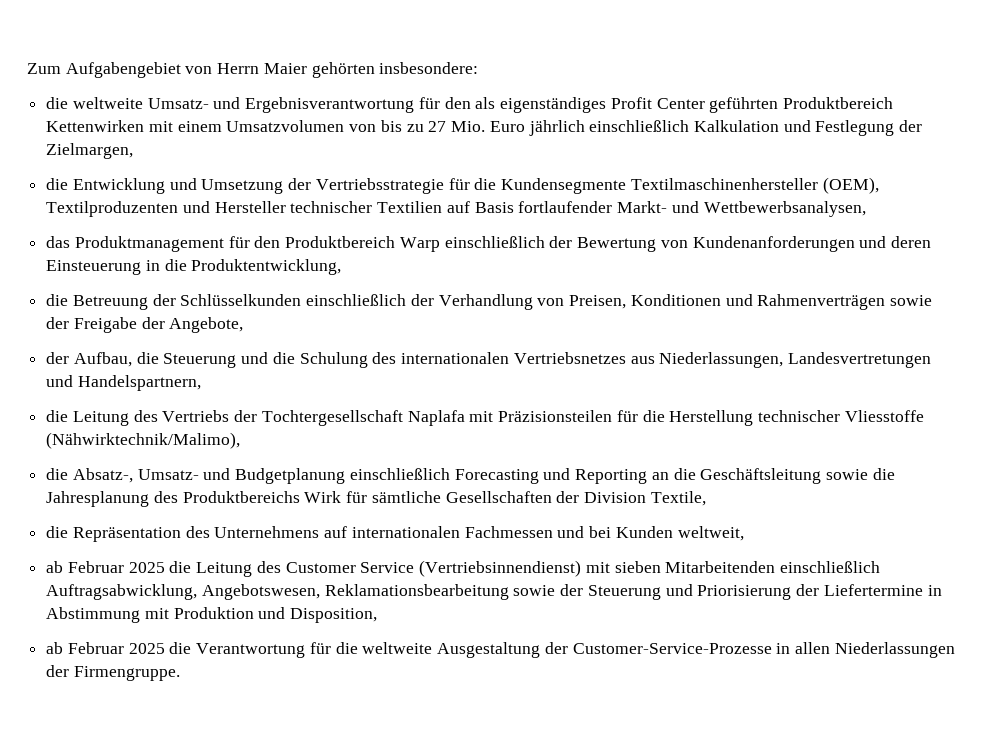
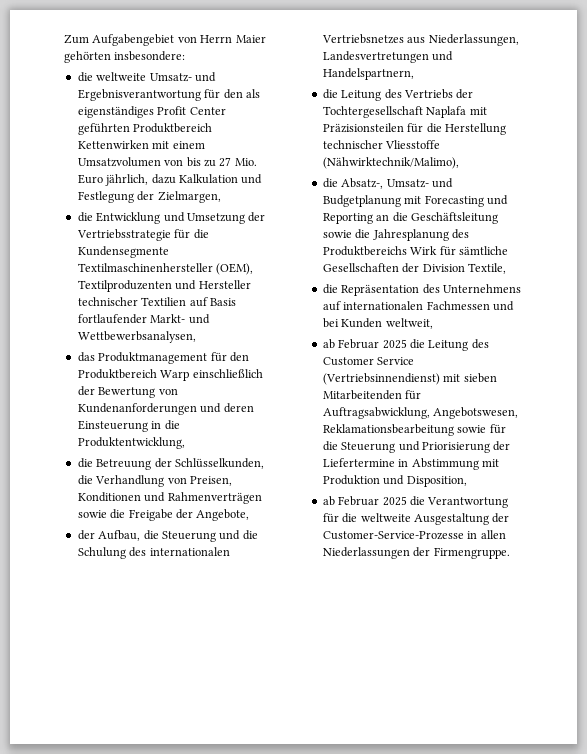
[528,120,690,136] jährlich einschließlich -> [105,174,176,186] jährlich, dazu
[180,294,434,306] Schlüsselkunden einschließlich der -> [174,458,264,469] [77,475,93,485] Schlüsselkunden, die
[46,317,70,329] der -> [110,509,126,519] die
[349,468,450,480] einschließlich -> [404,196,422,204] mit
[779,561,880,573] einschließlich -> [405,390,422,400] für
[560,584,584,596] der -> [489,424,506,434] [322,441,338,451] für die

